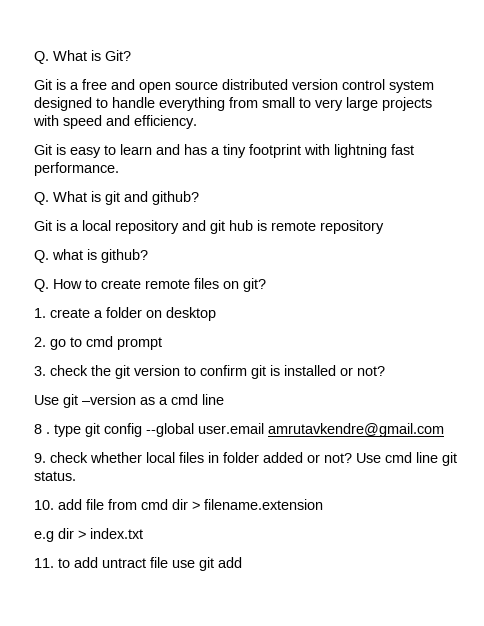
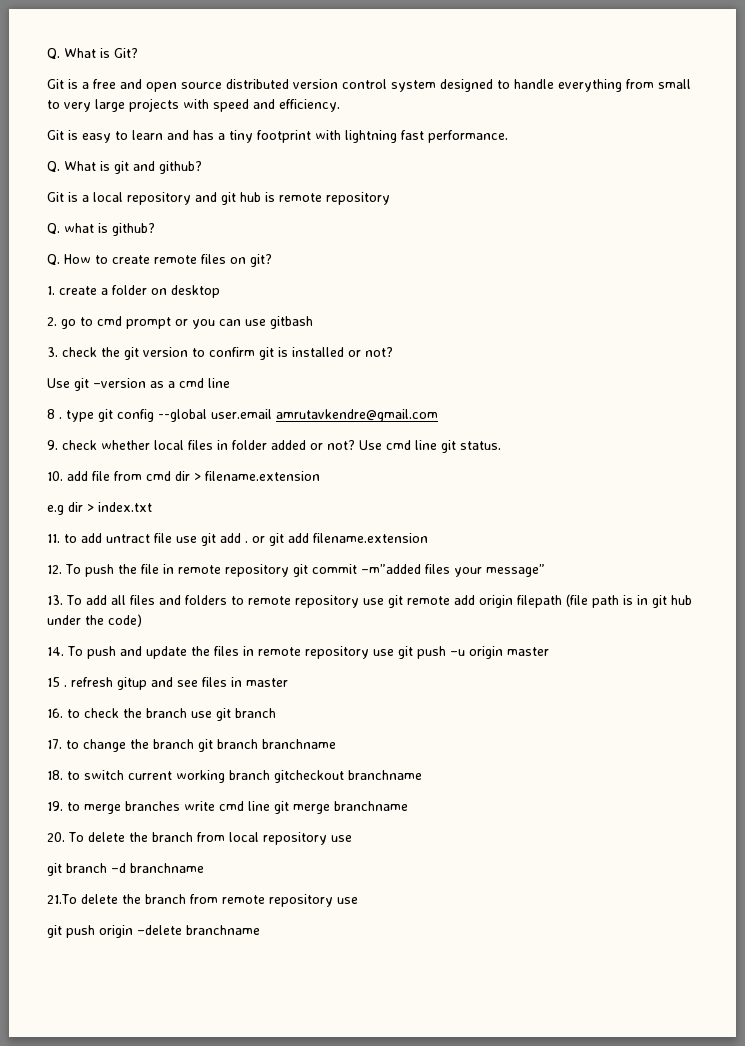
(162, 343) none -> [175,316,313,329] or you can use gitbash
(242, 562) none -> [245,533,428,546] [47,564,545,577] [47,594,692,608] [47,614,142,627] [47,646,549,659] [47,677,288,690] [47,708,276,721] [47,739,336,752] [47,770,422,783] [47,801,408,814] [47,832,352,845] [47,863,204,876] [47,894,358,907] [47,925,260,938] . or git add filename.extension // 12. To push the file in remote repository git commit –m”added files your message” // 13. To add all files and folders to remote repository use git remote add origin filepath (file path is in git hub under the code) // 14. To push and update the files in remote repository use git push –u origin master // 15 . refresh gitup and see files in master // 16. to check the branch use git branch // 17. to change the branch git branch branchname // 18. to switch current working branch gitcheckout branchname // 19. to merge branches write cmd line git merge branchname // 20. To delete the branch from local repository use // git branch –d branchname // 21.To delete the branch from remote repository use // git push origin –delete branchname

